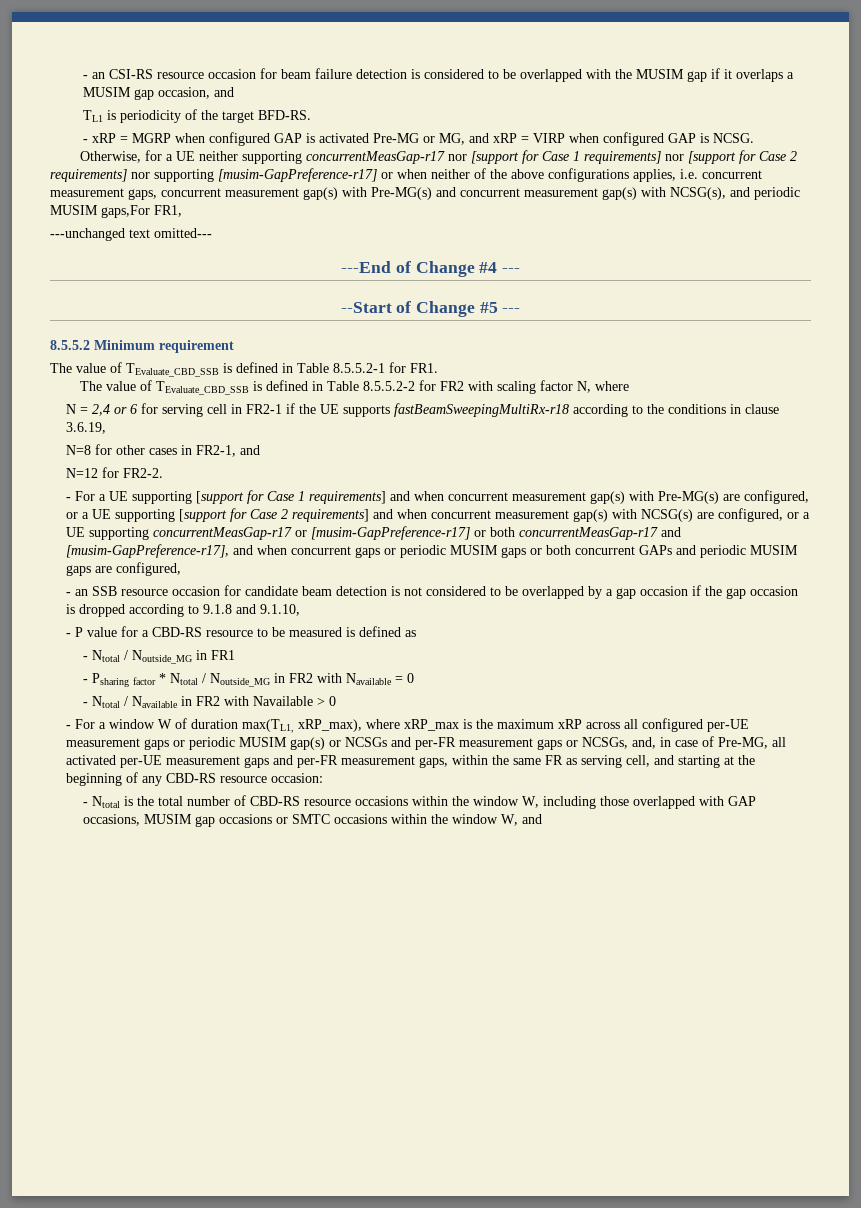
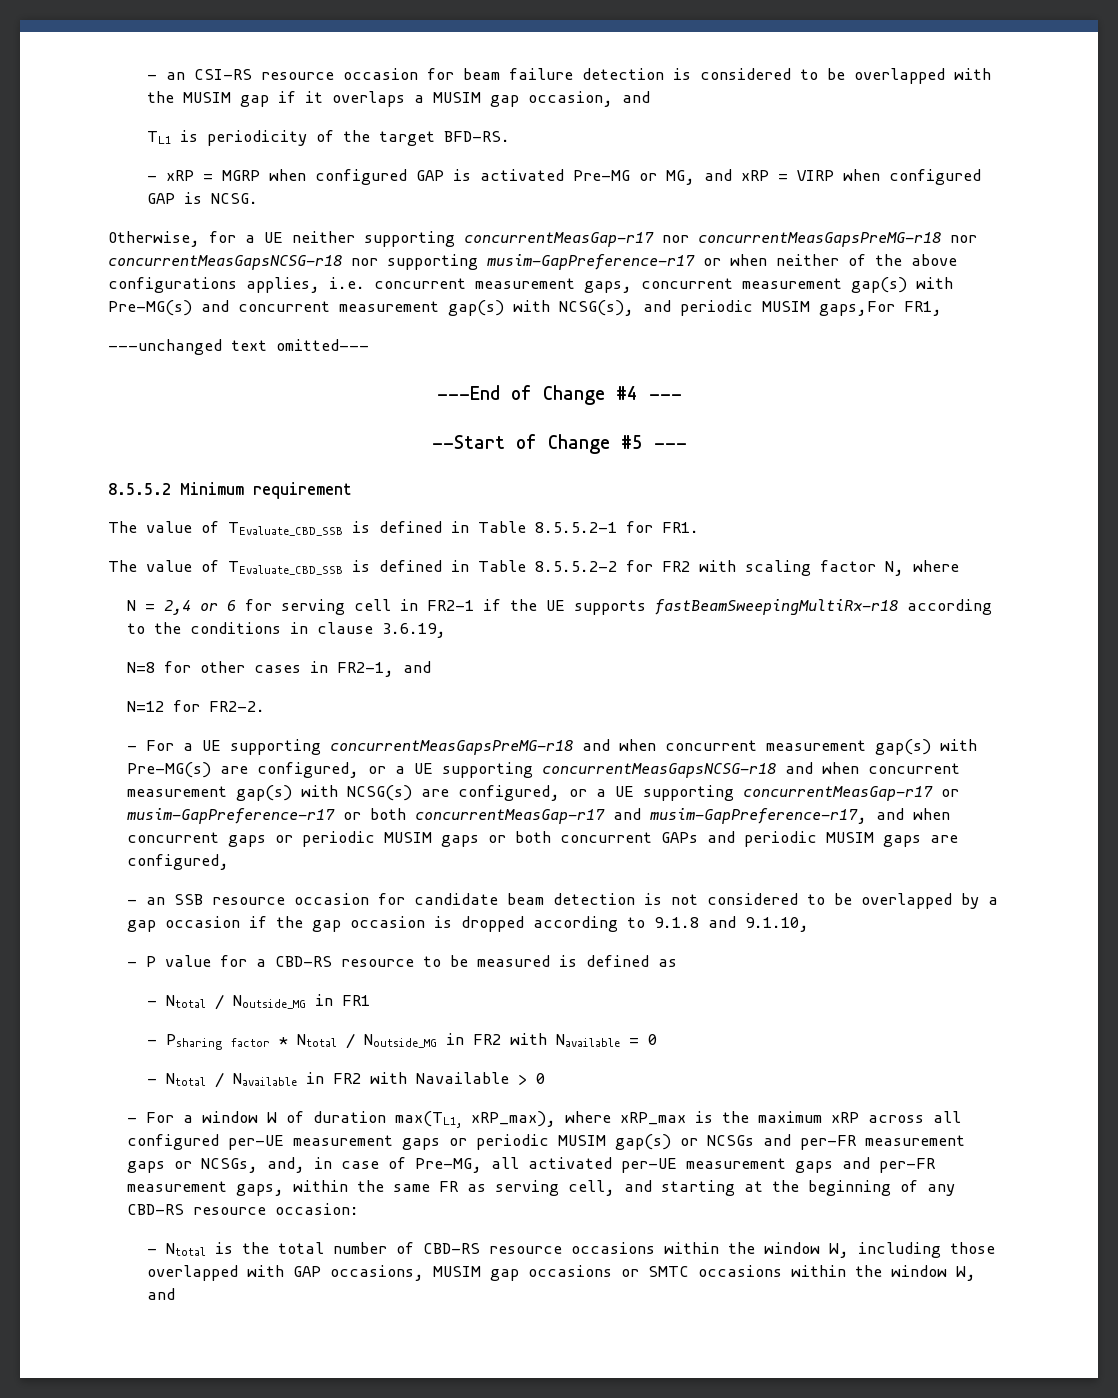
[470,150,797,164] [50,169,127,182] [support for Case 1 requirements] nor [support for Case 2 requirements] -> [698,232,977,247] [108,255,342,270] concurrentMeasGapsPreMG-r18 nor concurrentMeasGapsNCSG-r18
[218,168,377,182] [musim-GapPreference-r17] -> [487,254,695,270] musim-GapPreference-r17
[196,490,387,504] [support for Case 1 requirements] -> [330,740,574,755] concurrentMeasGapsPreMG-r18
[179,508,370,522] [support for Case 2 requirements] -> [542,763,777,778] concurrentMeasGapsNCSG-r18
[311,526,471,540] [musim-GapPreference-r17] -> [127,808,336,824] musim-GapPreference-r17
[66,544,230,558] [musim-GapPreference-r17], -> [650,808,868,824] musim-GapPreference-r17,

